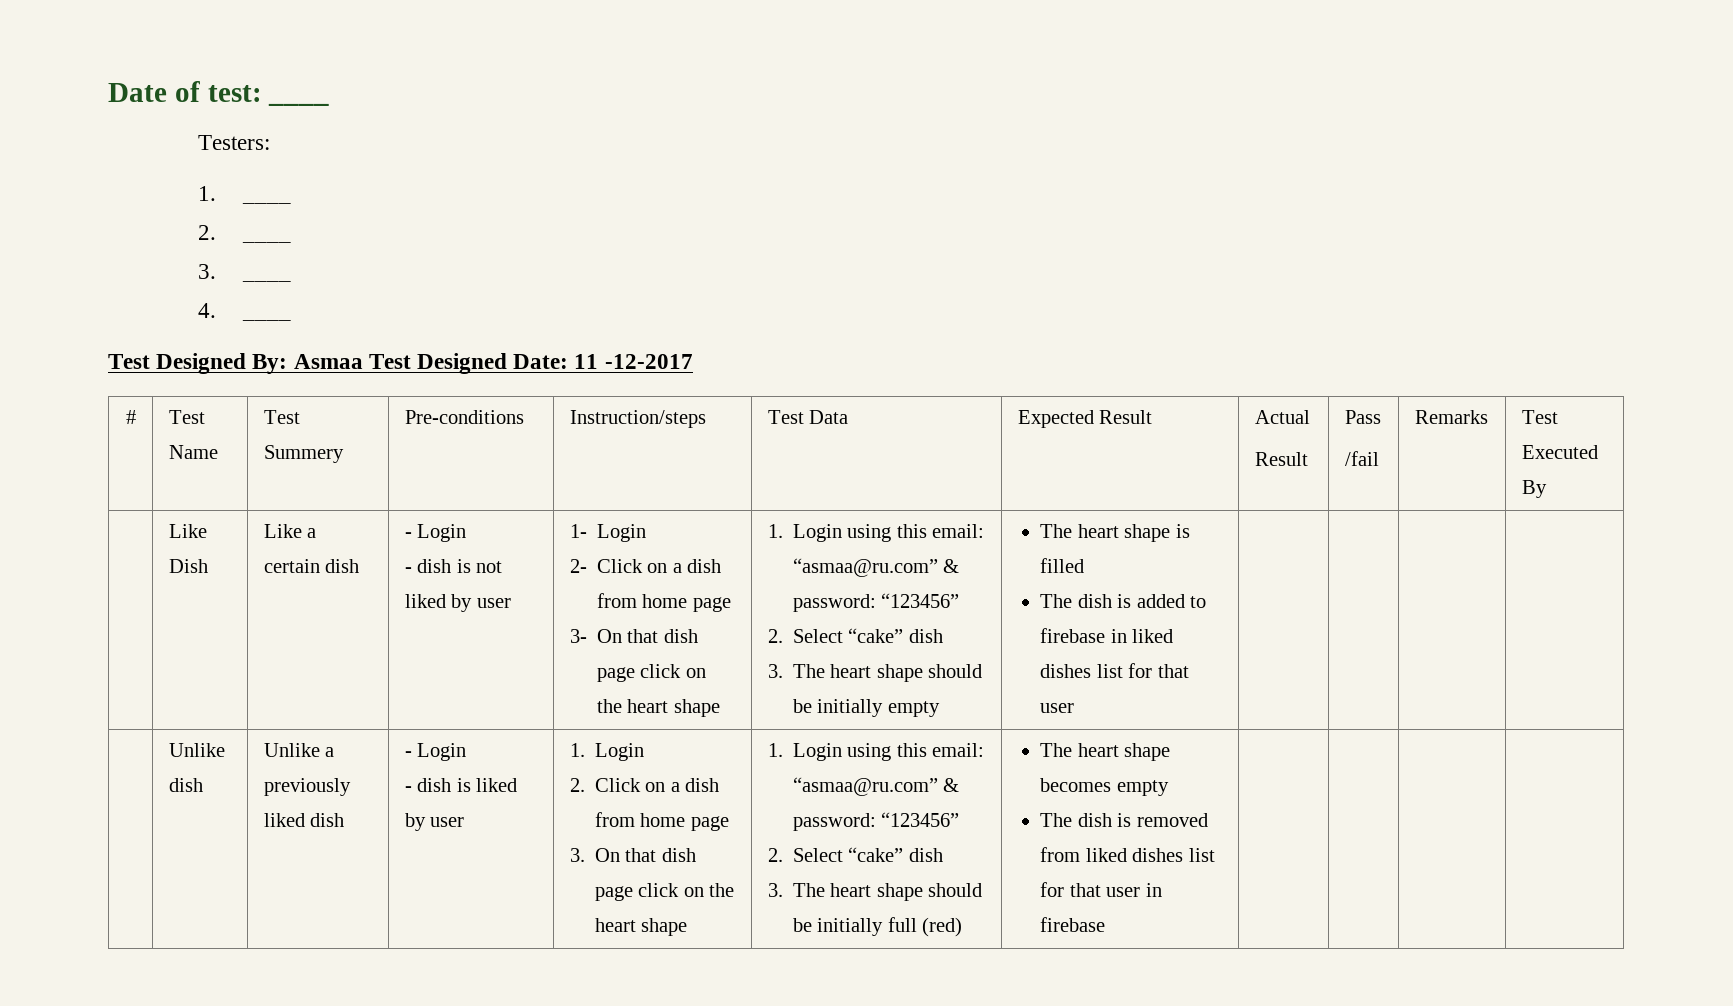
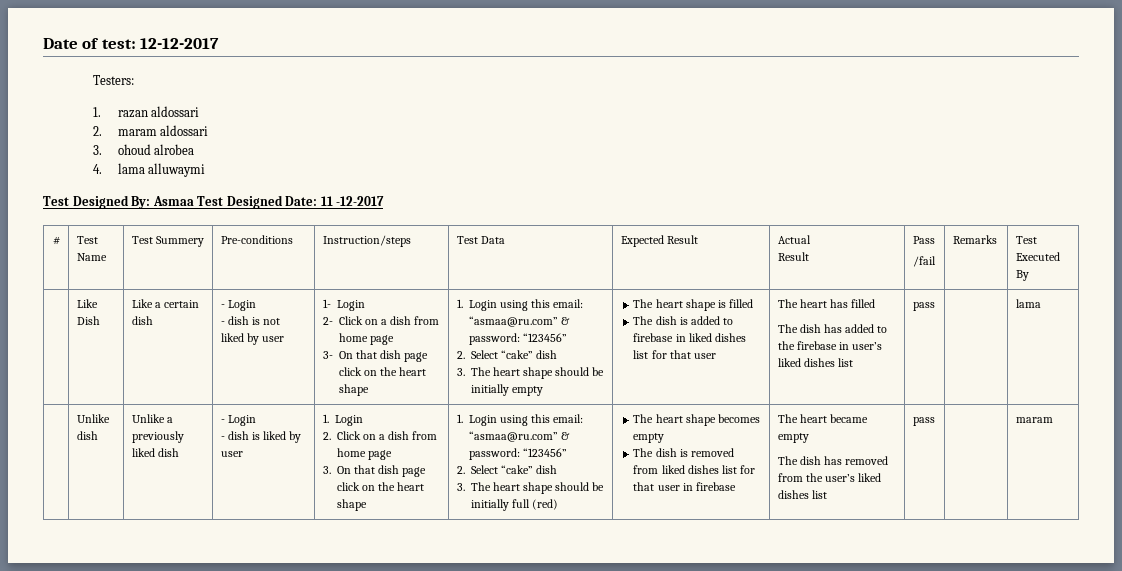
[268,102,330,106] ____ -> [140,38,220,49] 12-12-2017
[241,201,291,204] [197,225,216,240] [241,240,291,243] [197,264,216,279] [241,279,291,282] ____ // 2. ____ // 3. ____ -> [117,106,200,118] [92,125,209,136] [92,144,195,155] razan aldossari // 2. maram aldossari // 3. ohoud alrobea
[241,318,291,321] ____ -> [117,163,206,177] lama alluwaymi
(1075, 708) | | | -> [777,299,876,308] [777,324,888,333] [777,341,883,350] [777,358,854,367] [912,302,935,311] [1015,299,1041,308] The heart has filled // The dish has added to the firebase in user’s liked dishes list | pass | | lama
(1106, 924) | | | -> [777,414,869,423] [777,433,809,443] [777,456,889,465] [777,473,882,482] [777,490,827,499] [912,417,935,426] [1015,417,1053,423] The heart became empty // The dish has removed from the user’s liked dishes list | pass | | maram

